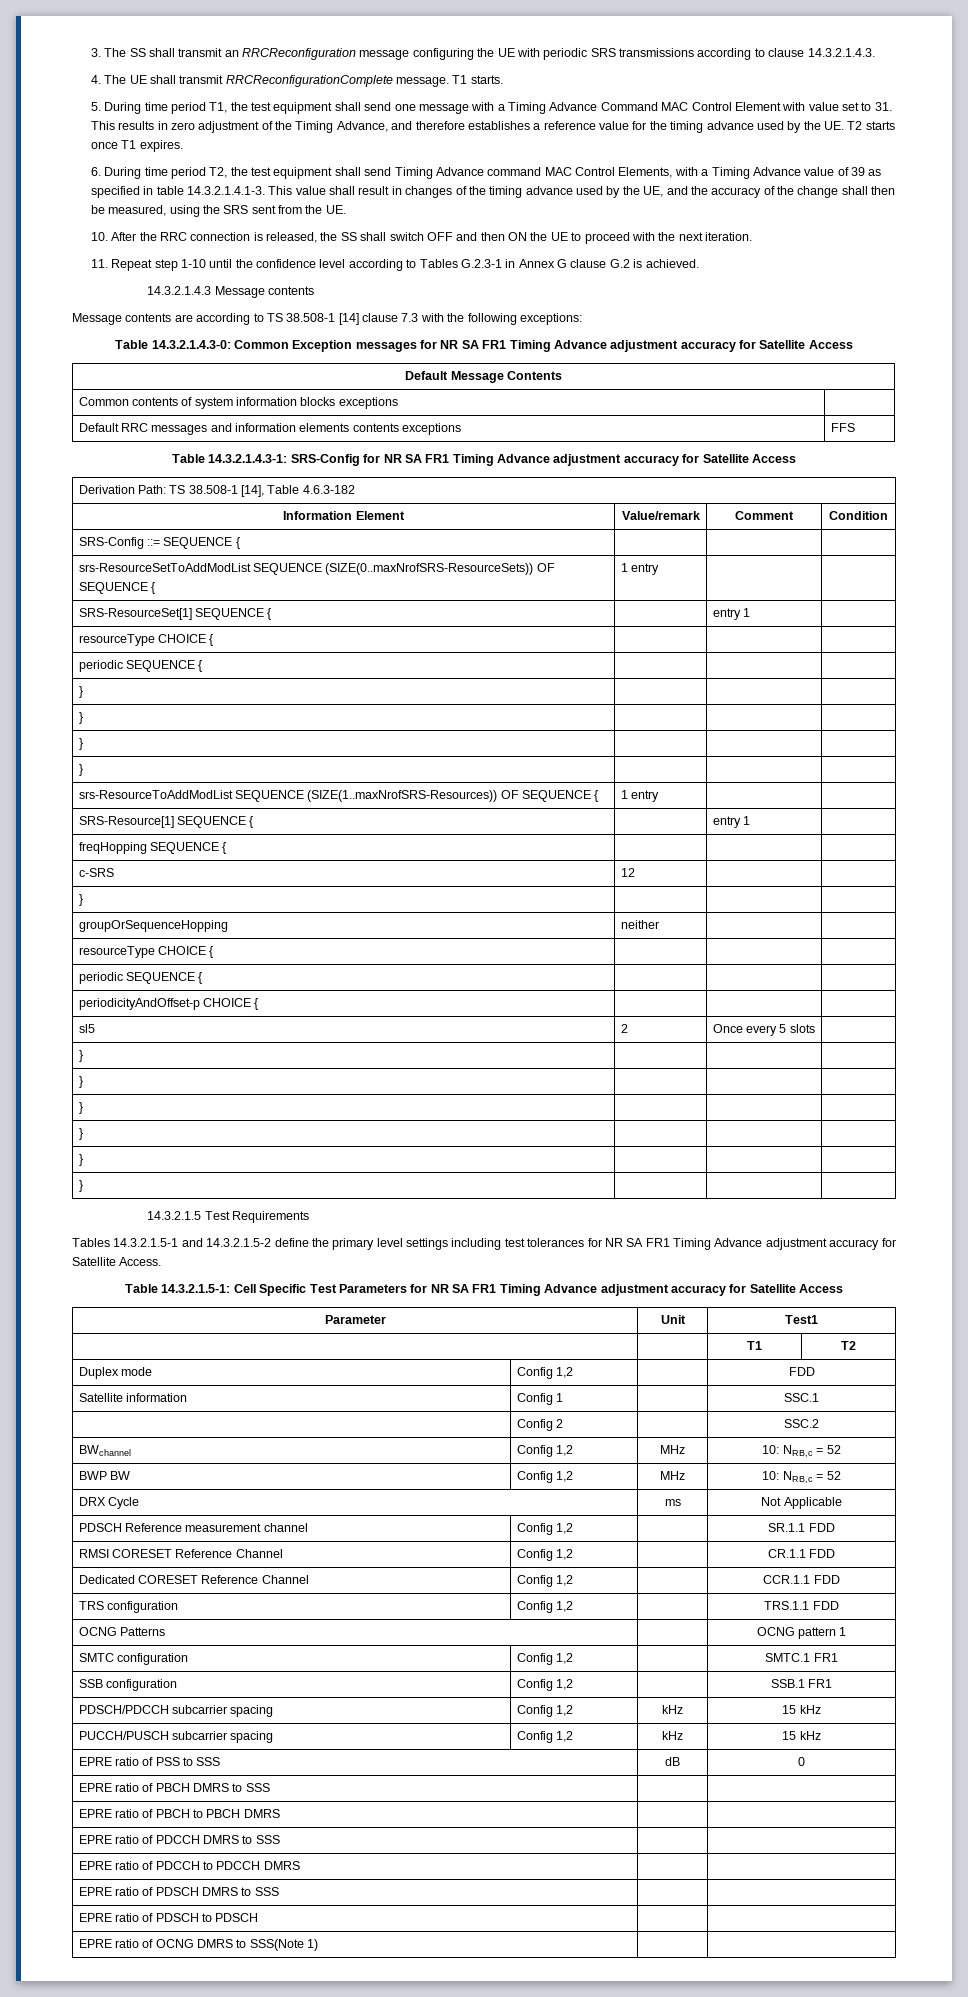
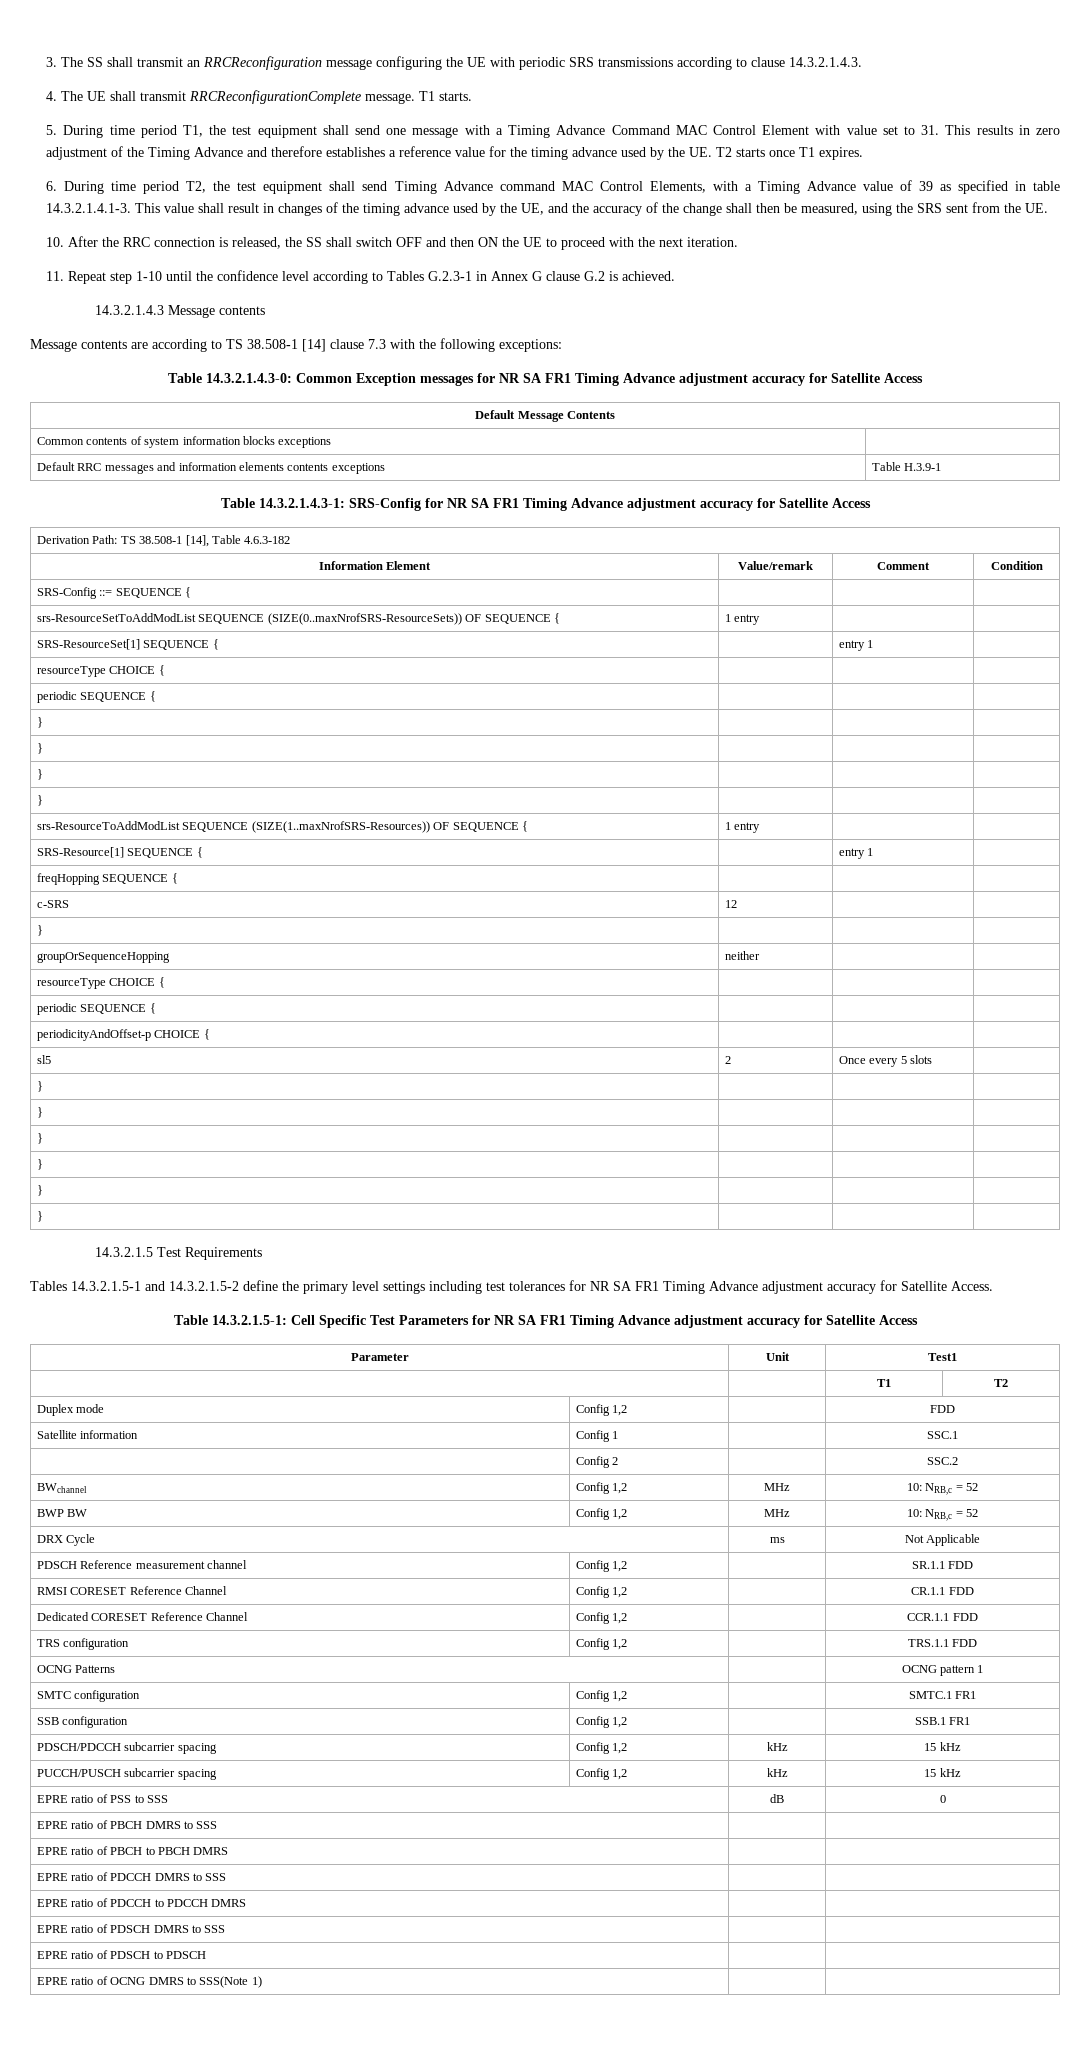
[336,121,388,132] Advance, -> [194,147,244,157] Advance
[830,423,855,432] FFS -> [872,462,942,471] Table H.3.9-1

